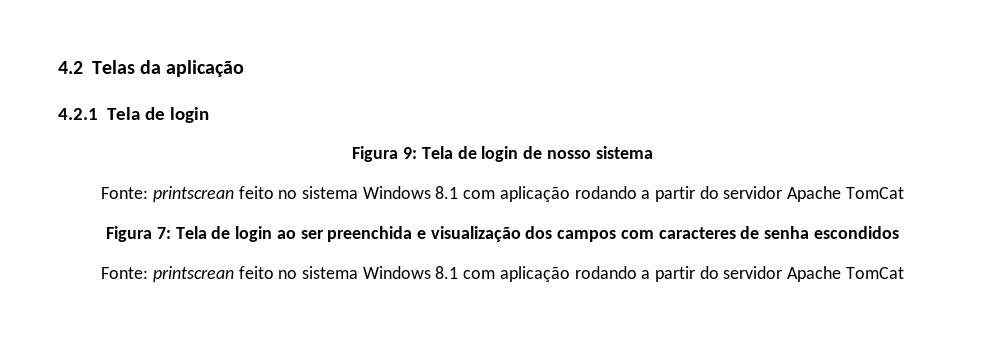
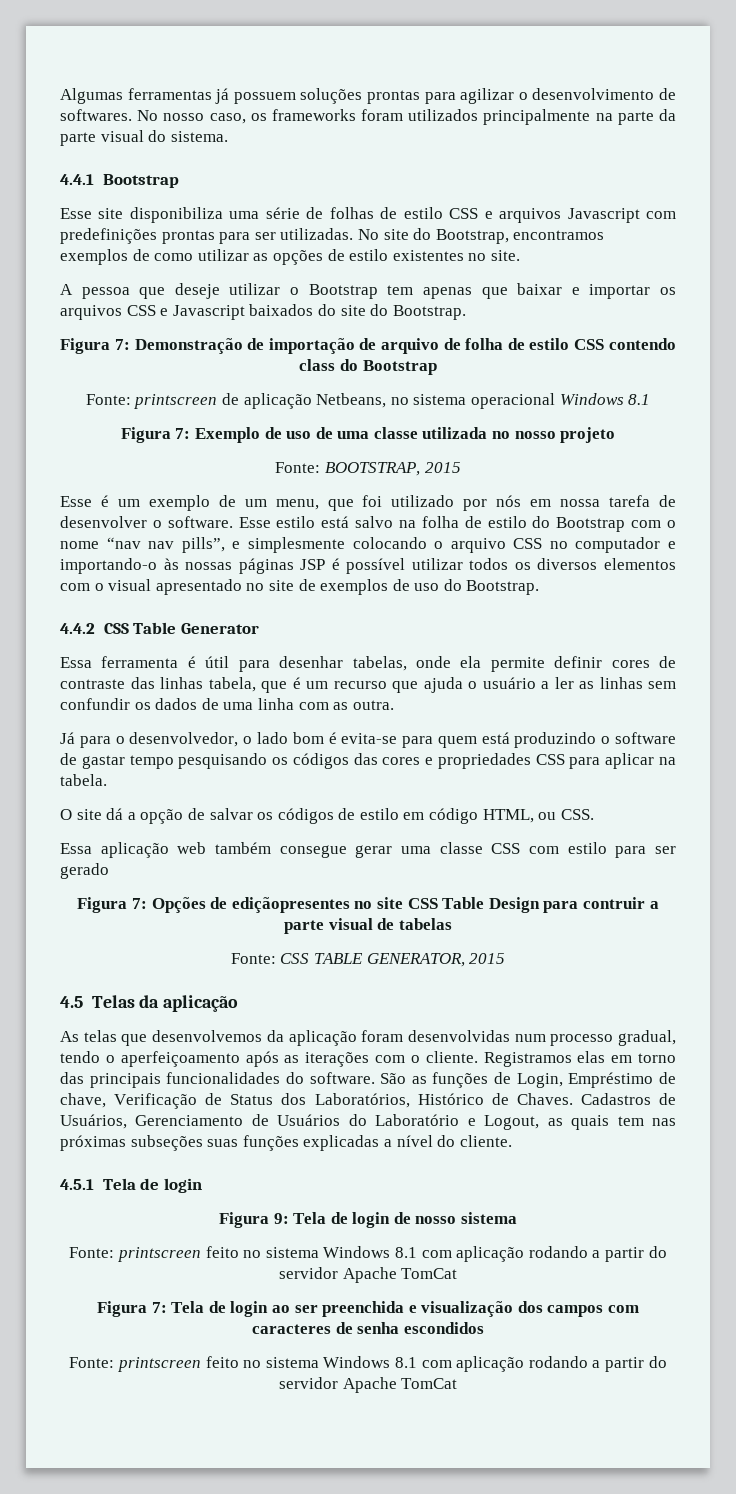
[58,60,245,77] [58,108,98,120] 4.2 Telas da aplicação // 4.2.1 -> [60,88,677,104] [60,109,676,125] [60,130,228,146] [60,174,179,188] [60,207,676,223] [60,228,605,244] [60,249,520,265] [60,283,676,299] [60,304,466,320] [60,338,676,354] [299,359,437,375] [85,393,651,409] [120,427,616,443] [275,462,461,476] [60,495,676,511] [60,516,676,532] [60,537,676,553] [60,558,676,574] [60,579,540,595] [60,622,259,634] [60,656,676,672] [60,677,676,693] [60,698,394,710] [60,732,676,748] [60,753,676,769] [60,774,107,786] [60,808,594,824] [60,842,676,858] [60,863,109,879] [77,897,659,913] [284,918,452,934] [230,953,506,967] [60,995,239,1012] [60,1030,676,1046] [60,1051,676,1067] [60,1072,676,1088] [60,1093,677,1109] [60,1114,676,1130] [60,1135,512,1151] [60,1179,94,1190] Algumas ferramentas já possuem soluções prontas para agilizar o desenvolvimento de softwares. No nosso caso, os frameworks foram utilizados principalmente na parte da parte visual do sistema. // 4.4.1 Bootstrap // Esse site disponibiliza uma série de folhas de estilo CSS e arquivos Javascript com predefinições prontas para ser utilizadas. No site do Bootstrap, encontramos exemplos de como utilizar as opções de estilo existentes no site. // A pessoa que deseje utilizar o Bootstrap tem apenas que baixar e importar os arquivos CSS e Javascript baixados do site do Bootstrap. // Figura 7: Demonstração de importação de arquivo de folha de estilo CSS contendo class do Bootstrap // Fonte: printscreen de aplicação Netbeans, no sistema operacional Windows 8.1 // Figura 7: Exemplo de uso de uma classe utilizada no nosso projeto // Fonte: BOOTSTRAP, 2015 // Esse é um exemplo de um menu, que foi utilizado por nós em nossa tarefa de desenvolver o software. Esse estilo está salvo na folha de estilo do Bootstrap com o nome “nav nav pills”, e simplesmente colocando o arquivo CSS no computador e importando-o às nossas páginas JSP é possível utilizar todos os diversos elementos com o visual apresentado no site de exemplos de uso do Bootstrap. // 4.4.2 CSS Table Generator // Essa ferramenta é útil para desenhar tabelas, onde ela permite definir cores de contraste das linhas tabela, que é um recurso que ajuda o usuário a ler as linhas sem confundir os dados de uma linha com as outra. // Já para o desenvolvedor, o lado bom é evita-se para quem está produzindo o software de gastar tempo pesquisando os códigos das cores e propriedades CSS para aplicar na tabela. // O site dá a opção de salvar os códigos de estilo em código HTML, ou CSS. // Essa aplicação web também consegue gerar uma classe CSS com estilo para ser gerado // Figura 7: Opções de ediçãopresentes no site CSS Table Design para contruir a parte visual de tabelas // Fonte: CSS TABLE GENERATOR, 2015 // 4.5 Telas da aplicação // As telas que desenvolvemos da aplicação foram desenvolvidas num processo gradual, tendo o aperfeiçoamento após as iterações com o cliente. Registramos elas em torno das principais funcionalidades do software. São as funções de Login, Empréstimo de chave, Verificação de Status dos Laboratórios, Histórico de Chaves. Cadastros de Usuários, Gerenciamento de Usuários do Laboratório e Logout, as quais tem nas próximas subseções suas funções explicadas a nível do cliente. // 4.5.1
[152,186,234,202] printscrean -> [118,1247,202,1262] printscreen
[152,266,234,282] printscrean -> [118,1357,202,1372] printscreen

